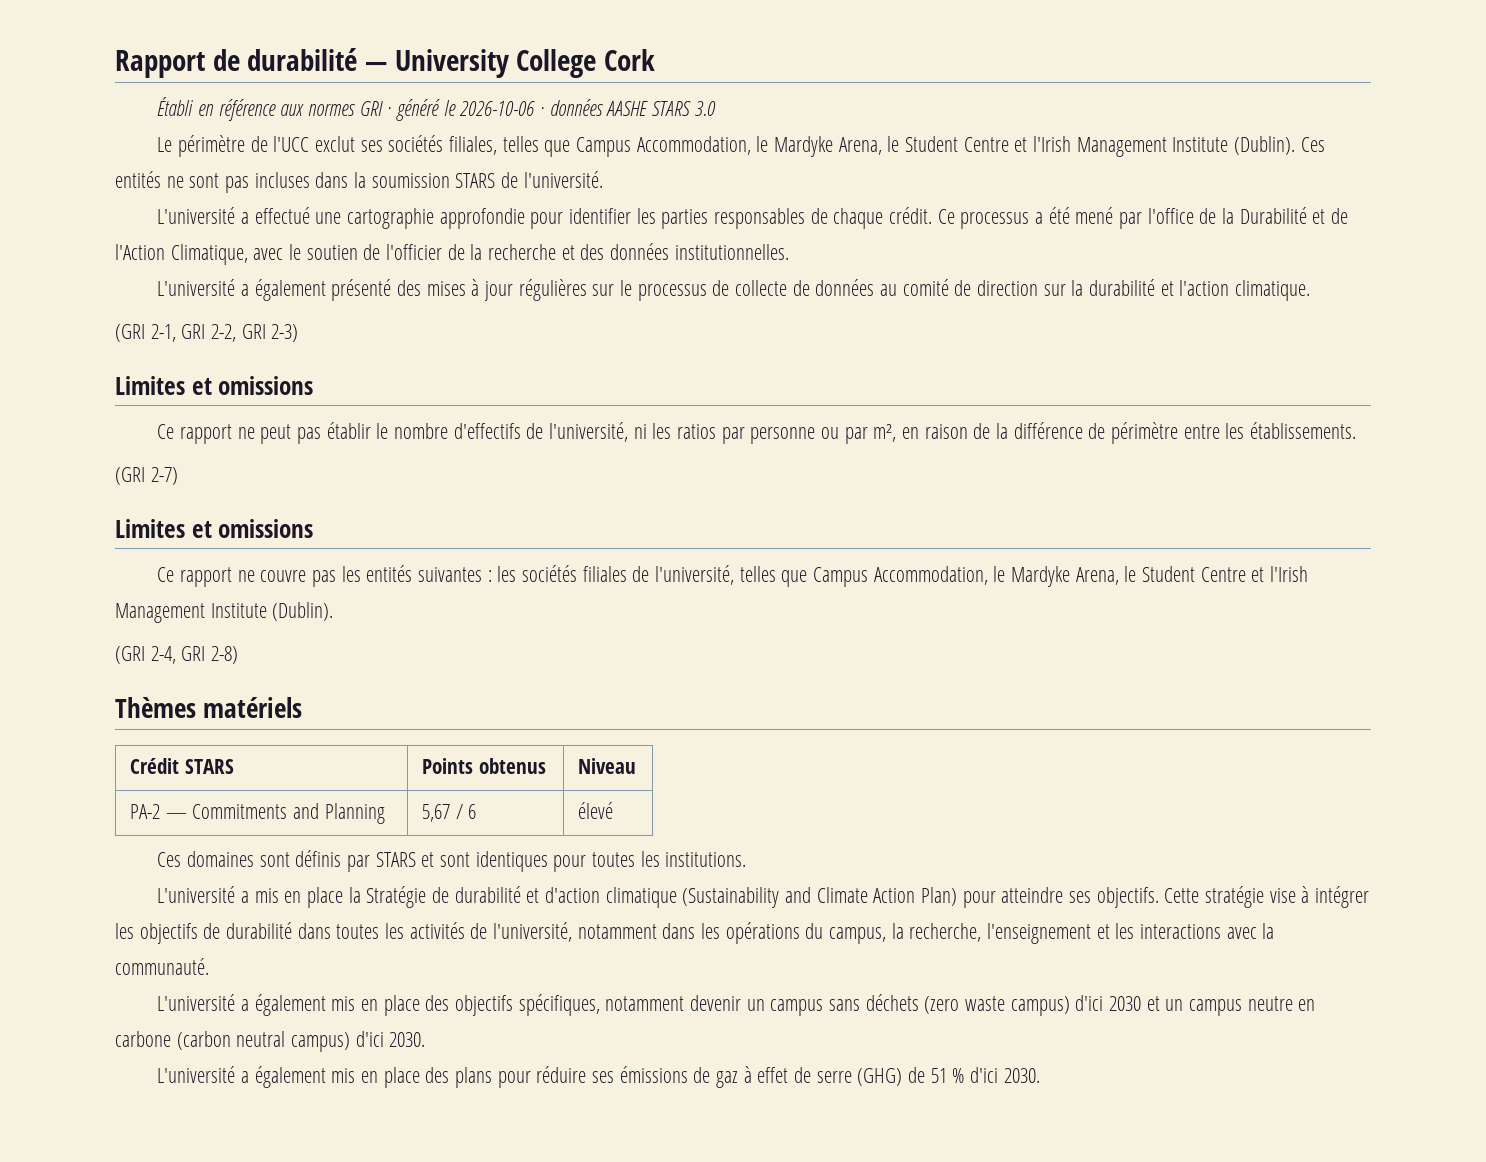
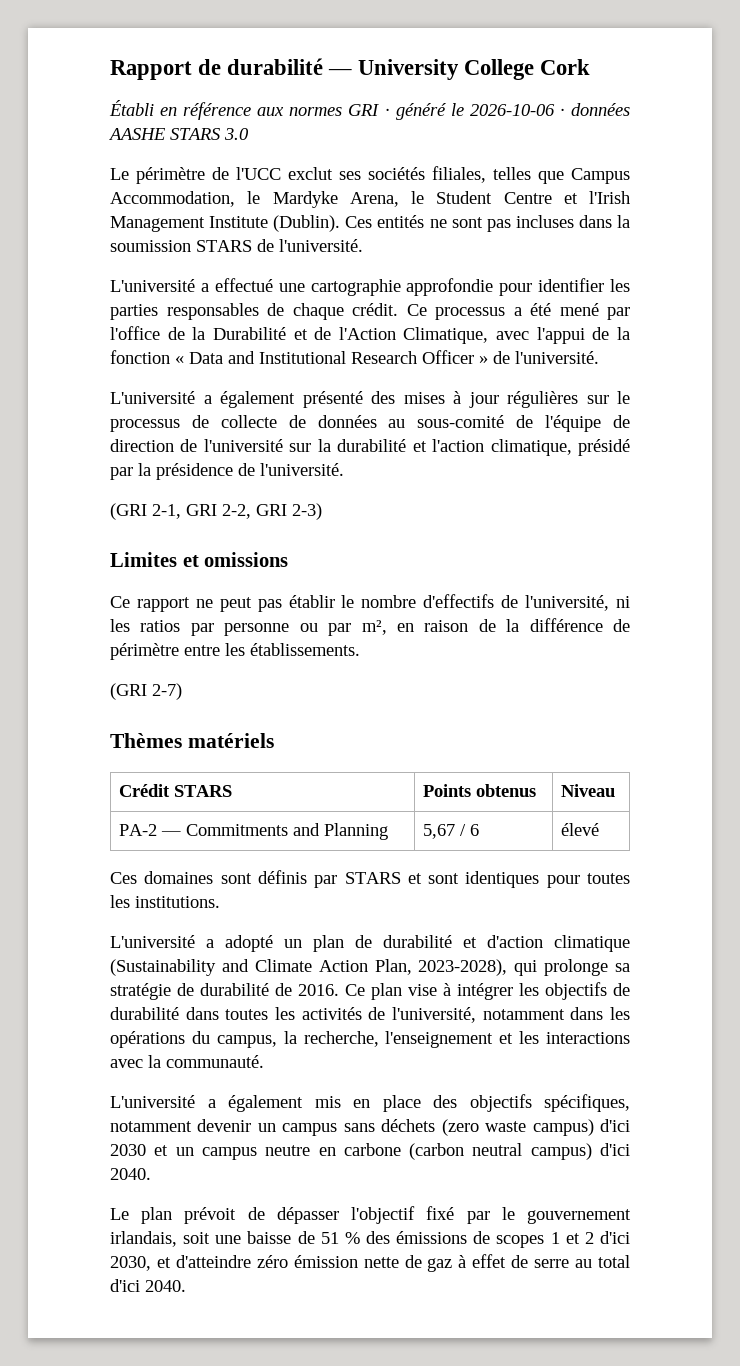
[288,243,789,260] le soutien de l'officier de la recherche et des données institutionnelles. -> [536,327,630,344] [110,350,599,364] l'appui de la fonction « Data and Institutional Research Officer » de l'université.
[902,279,1038,296] comité de direction -> [417,415,631,432] [110,439,283,452] sous-comité de l'équipe de direction de l'université
[1234,280,1310,301] climatique. -> [490,439,631,456] [110,463,344,480] climatique, présidé par la présidence de l'université.
[115,519,314,538] [157,565,1308,587] [115,602,334,623] [115,646,239,664] // Limites et omissions // Ce rapport ne couvre pas les entités suivantes : les sociétés filiales de l'université, telles que Campus Accommodation, le Mardyke Arena, le Student Centre et l'Irish Management Institute (Dublin). // (GRI 2-4, GRI 2-8) -> (182, 691) none
[254,886,427,908] mis en place la Stratégie -> [225,935,344,952] adopté un plan
[920,886,1264,908] Plan) pour atteindre ses objectifs. Cette stratégie -> [374,959,630,976] [110,983,402,1000] Plan, 2023-2028), qui prolonge sa stratégie de durabilité de 2016. Ce plan
[389,1032,426,1047] [157,1066,688,1088] 2030. // L'université a également mis en place des plans pour réduire ses émissions -> [110,1168,151,1180] [110,1206,631,1224] [110,1231,631,1248] [110,1255,399,1271] 2040. // Le plan prévoit de dépasser l'objectif fixé par le gouvernement irlandais, soit une baisse de 51 % des émissions de scopes 1 et 2 d'ici 2030, et d'atteindre zéro émission nette
[857,1067,1040,1086] (GHG) de 51 % d'ici 2030. -> [575,1255,630,1268] [110,1279,186,1292] au total d'ici 2040.

